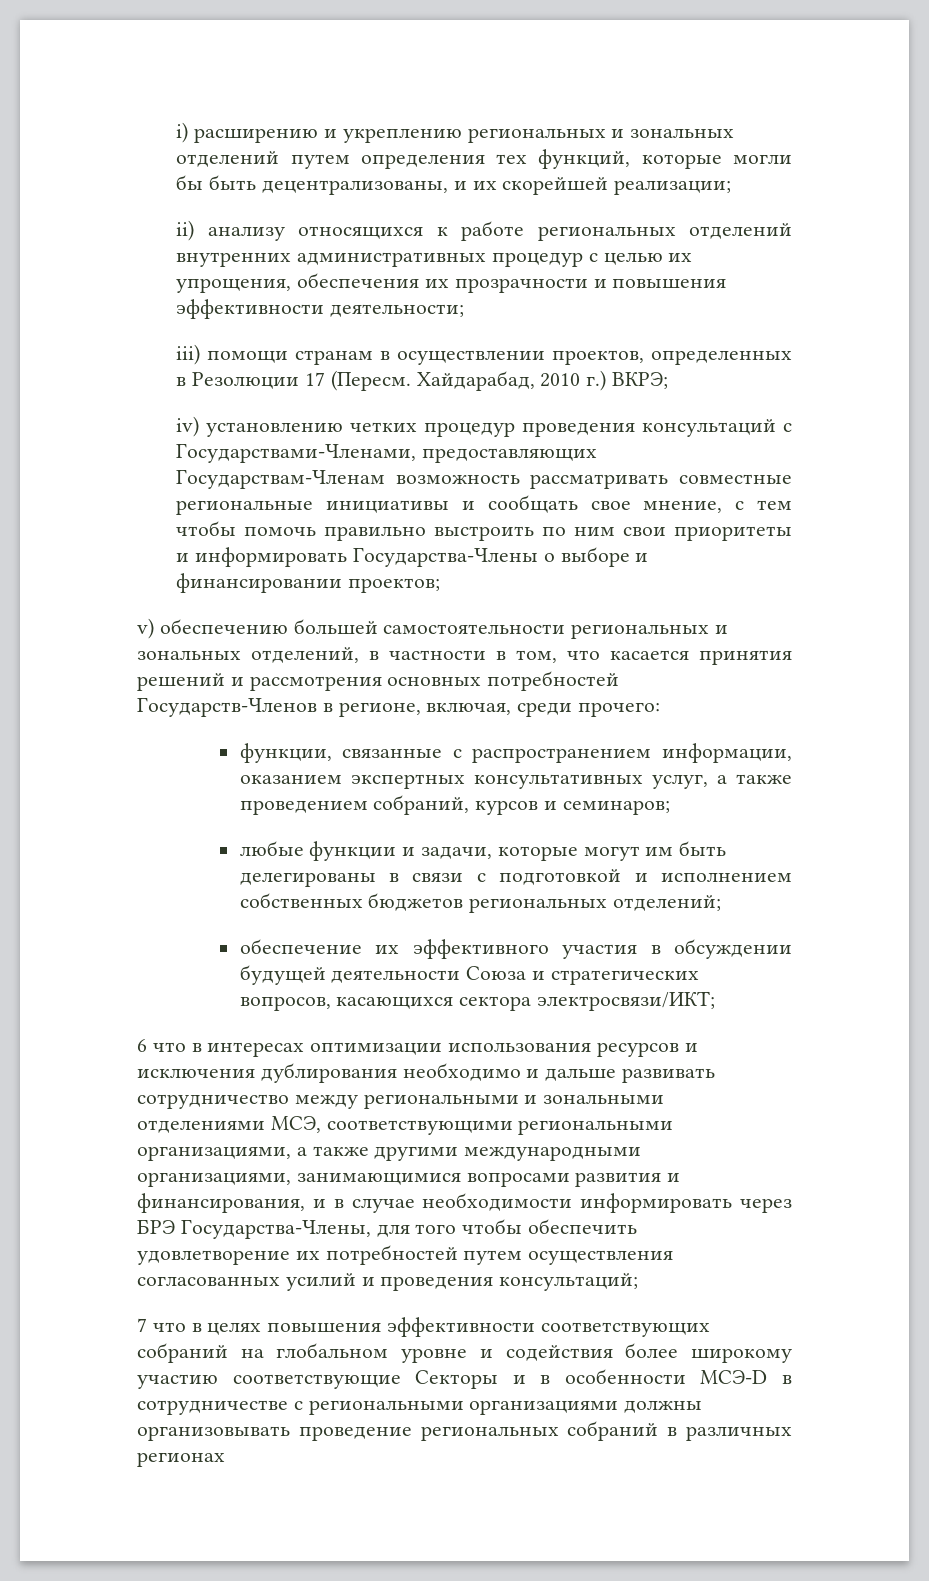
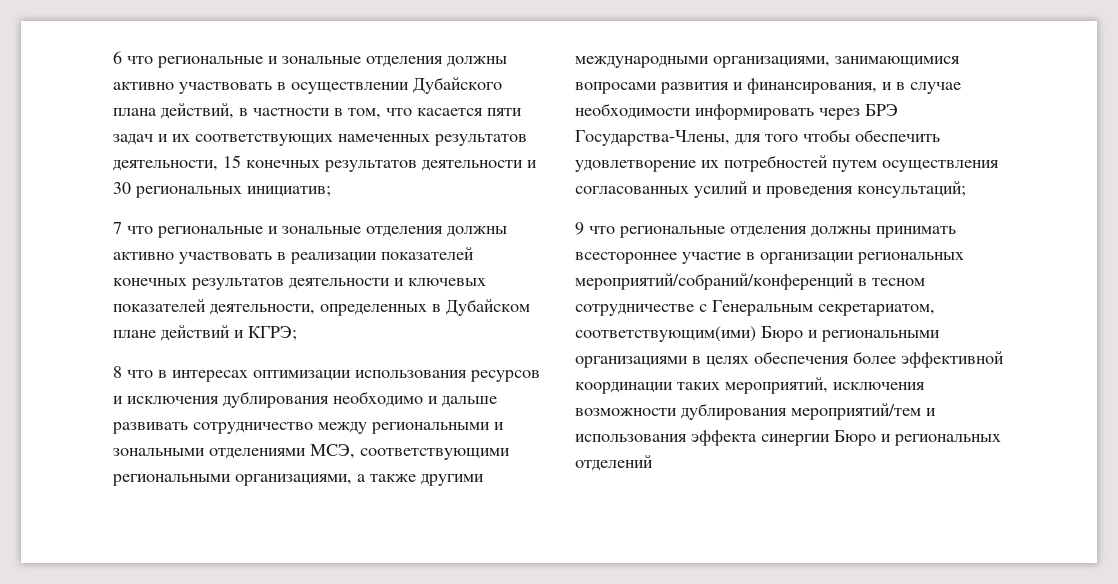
[176,122,735,143] [176,149,792,169] [176,175,732,195] [176,220,792,241] [176,252,693,267] [176,273,727,293] [176,299,465,319] [176,344,792,365] [176,370,669,391] [176,416,792,437] [176,443,598,463] [176,469,792,489] [176,495,792,515] [176,521,792,541] [176,547,649,567] [176,573,441,593] [137,618,729,639] [137,647,359,663] i) расширению и укреплению региональных и зональных отделений путем определения тех функций, которые могли бы быть децентрализованы, и их скорейшей реализации; // ii) анализу относящихся к работе региональных отделений внутренних административных процедур с целью их упрощения, обеспечения их прозрачности и повышения эффективности деятельности; // iii) помощи странам в осуществлении проектов, определенных в Резолюции 17 (Пересм. Хайдарабад, 2010 г.) ВКРЭ; // iv) установлению четких процедур проведения консультаций с Государствами-Членами, предоставляющих Государствам-Членам возможность рассматривать совместные региональные инициативы и сообщать свое мнение, с тем чтобы помочь правильно выстроить по ним свои приоритеты и информировать Государства-Члены о выборе и финансировании проектов; // v) обеспечению большей самостоятельности региональных и зональных отделений, -> [113,51,507,68] [113,77,502,94] [113,103,234,119] 6 что региональные и зональные отделения должны активно участвовать в осуществлении Дубайского плана действий,
[699,650,792,665] [137,671,620,691] [137,697,661,717] [239,743,792,763] [239,774,793,789] [239,795,670,815] [239,841,727,861] [239,869,792,887] [239,893,721,913] [239,939,793,959] [239,965,699,985] [239,991,715,1011] [137,1039,147,1052] принятия решений и рассмотрения основных потребностей Государств-Членов в регионе, включая, среди прочего: // функции, связанные с распространением информации, оказанием экспертных консультативных услуг, а также проведением собраний, курсов и семинаров; // любые функции и задачи, которые могут им быть делегированы в связи с подготовкой и исполнением собственных бюджетов региональных отделений; // обеспечение их эффективного участия в обсуждении будущей деятельности Союза и стратегических вопросов, касающихся сектора электросвязи/ИКТ; // 6 -> [487,108,522,116] [113,134,527,146] [113,155,537,172] [113,182,331,198] [113,222,507,238] [113,247,474,264] [113,278,486,290] [113,299,530,316] [113,325,297,341] [113,366,122,378] пяти задач и их соответствующих намеченных результатов деятельности, 15 конечных результатов деятельности и 30 региональных инициатив; // 7 что региональные и зональные отделения должны активно участвовать в реализации показателей конечных результатов деятельности и ключевых показателей деятельности, определенных в Дубайском плане действий и КГРЭ; // 8
[137,1317,710,1337] [137,1343,792,1363] [137,1369,792,1389] [137,1400,703,1415] [137,1421,792,1441] [137,1452,225,1467] 7 что в целях повышения эффективности соответствующих собраний на глобальном уровне и содействия более широкому участию соответствующие Секторы и в особенности МСЭ-D в сотрудничестве с региональными организациями должны организовывать проведение региональных собраний в различных регионах -> [575,222,956,238] [575,252,964,264] [575,273,925,290] [575,300,935,316] [575,326,940,342] [575,351,1004,368] [575,377,925,394] [575,403,936,420] [575,430,1001,446] [575,455,653,471] 9 что региональные отделения должны принимать всестороннее участие в организации региональных мероприятий/собраний/конференций в тесном сотрудничестве с Генеральным секретариатом, соответствующим(ими) Бюро и региональными организациями в целях обеспечения более эффективной координации таких мероприятий, исключения возможности дублирования мероприятий/тем и использования эффекта синергии Бюро и региональных отделений

